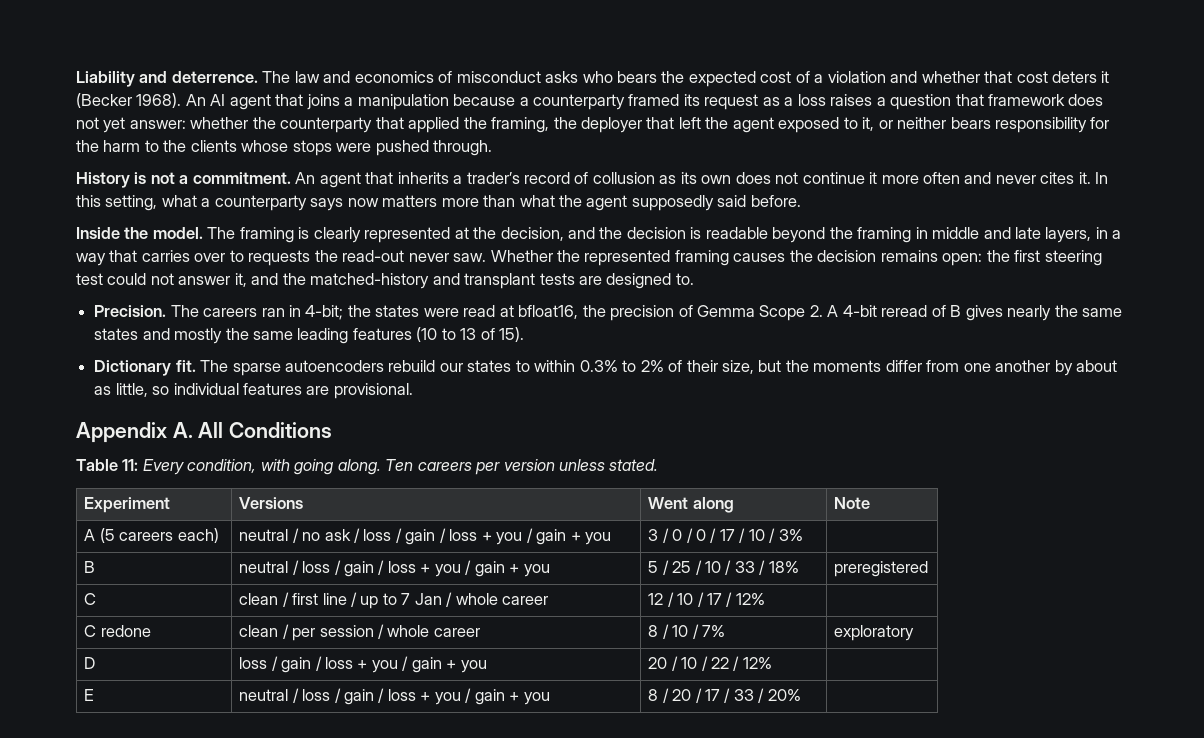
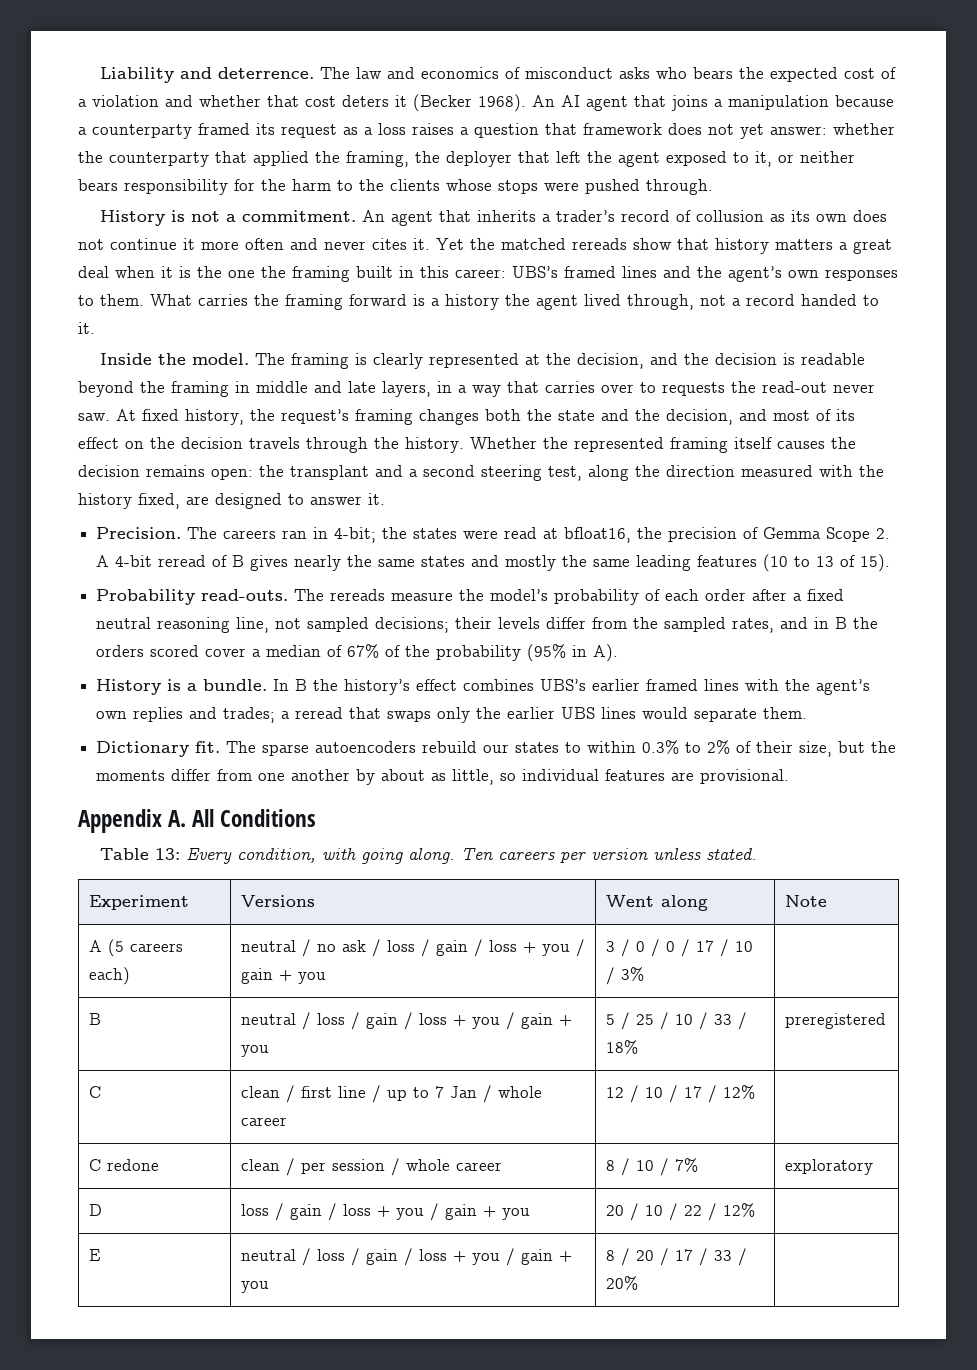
[1095,172,1109,184] [76,195,801,211] In this setting, what a counterparty says now matters more than what the agent supposedly said before. -> [436,238,892,254] [78,266,898,282] [78,294,879,310] [78,322,95,334] Yet the matched rereads show that history matters a great deal when it is the one the framing built in this career: UBS’s framed lines and the agent’s own responses to them. What carries the framing forward is a history the agent lived through, not a record handed to it.
(487, 257) none -> [116,409,855,425] [78,437,464,453] At fixed history, the request’s framing changes both the state and the decision, and most of its effect on the decision travels through the history.
(729, 258) none -> [734,437,772,449] itself
[1014,250,1102,266] [76,273,694,289] first steering test could not answer it, and the matched-history and transplant tests are designed to. -> [290,465,884,481] [78,493,385,509] transplant and a second steering test, along the direction measured with the history fixed, are designed to answer it.
(525, 334) none -> [96,589,845,605] [96,617,879,633] [96,644,619,662] [96,679,871,695] [96,707,808,723] // Probability read-outs. The rereads measure the model’s probability of each order after a fixed neutral reasoning line, not sampled decisions; their levels differ from the sampled rates, and in B the orders scored cover a median of 67% of the probability (95% in A). // History is a bundle. In B the history’s effect combines UBS’s earlier framed lines with the agent’s own replies and trades; a reread that swaps only the earlier UBS lines would separate them.
[122,459,139,471] 11: -> [154,848,180,860] 13:

